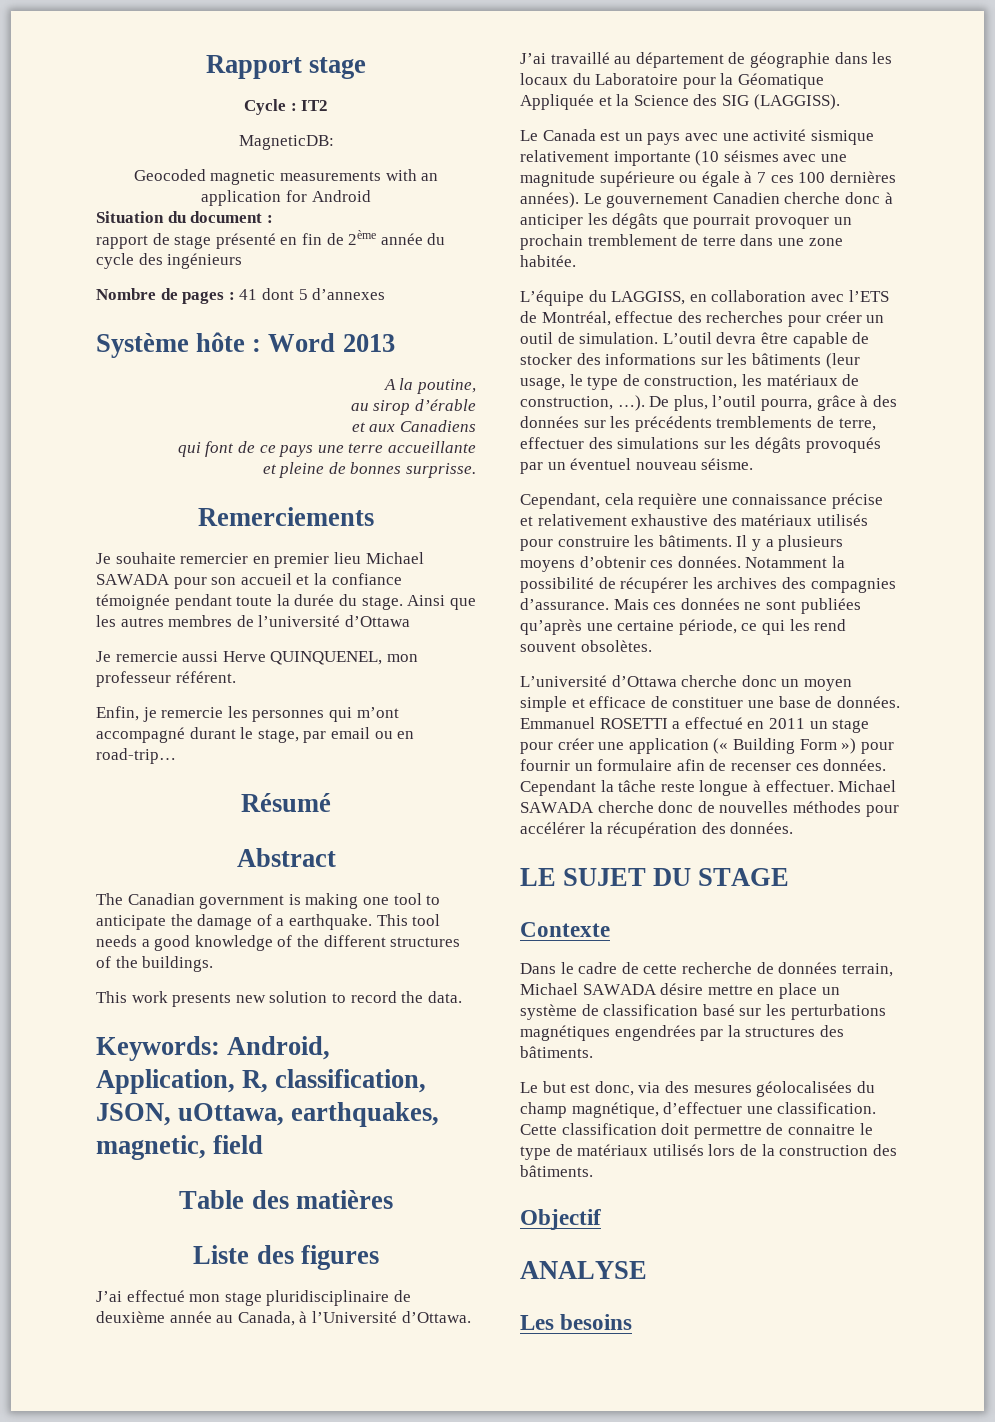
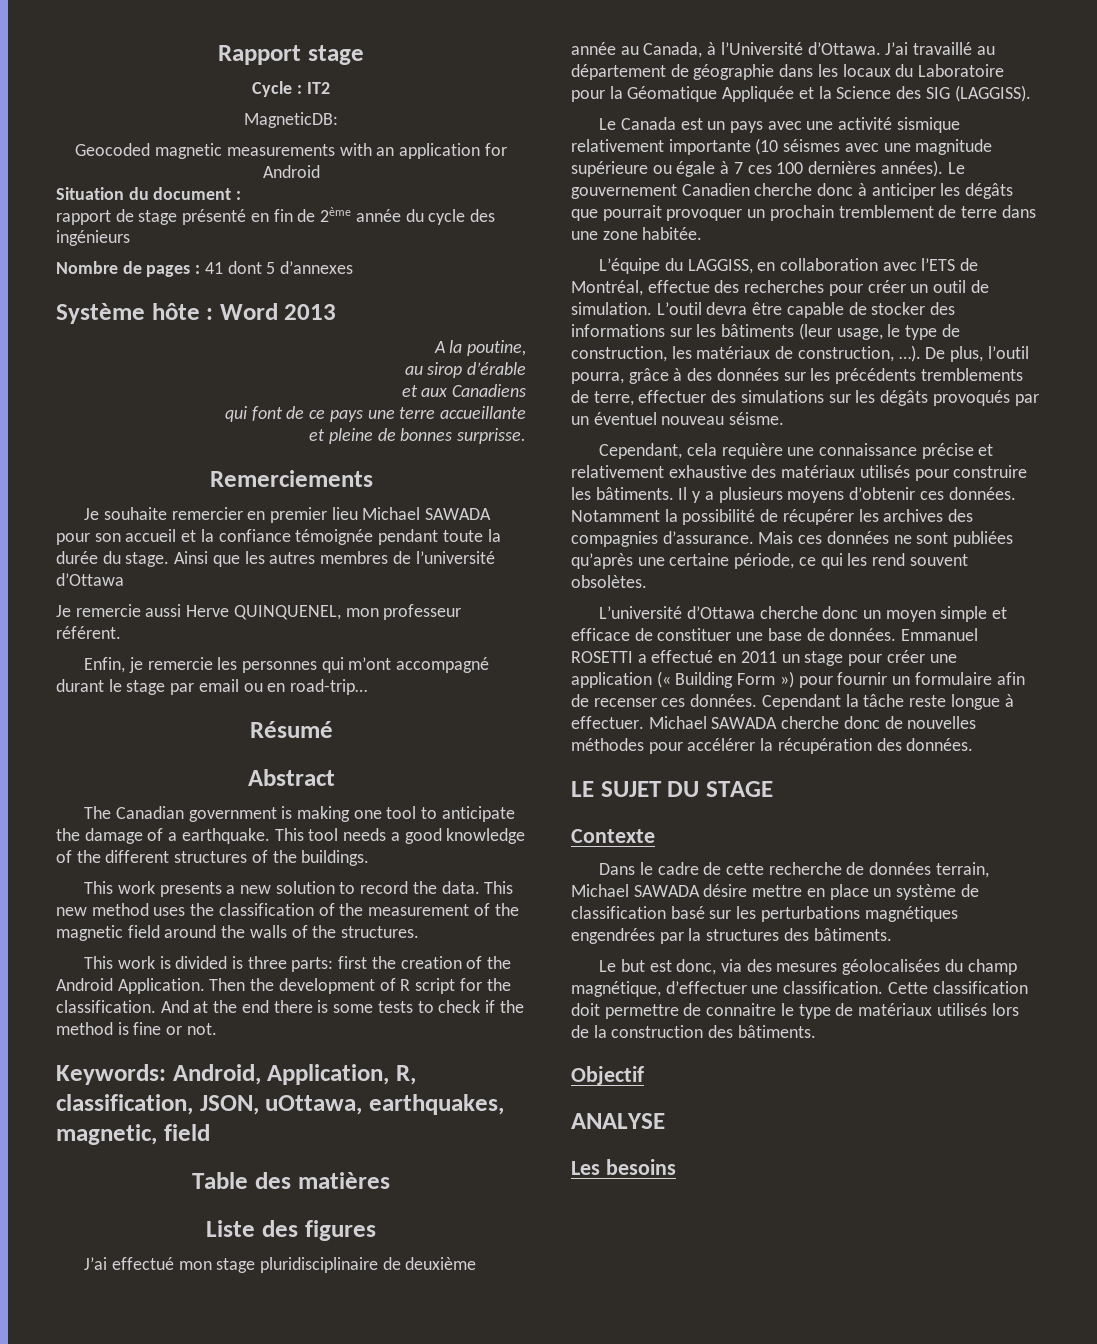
[257,729,299,743] stage, -> [126,680,166,695] stage
(232, 1000) none -> [226,885,236,894] a
(462, 997) none -> [484,881,514,894] [56,903,519,916] [56,925,420,941] [84,956,512,972] [56,978,511,994] [56,1000,524,1013] [56,1022,217,1035] This new method uses the classification of the measurement of the magnetic field around the walls of the structures. // This work is divided is three parts: first the creation of the Android Application. Then the development of R script for the classification. And at the end there is some tests to check if the method is fine or not.

